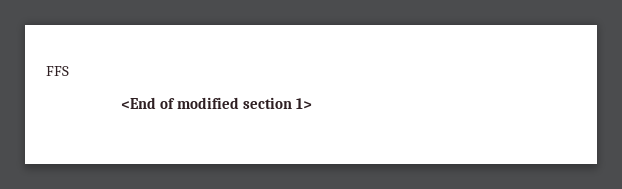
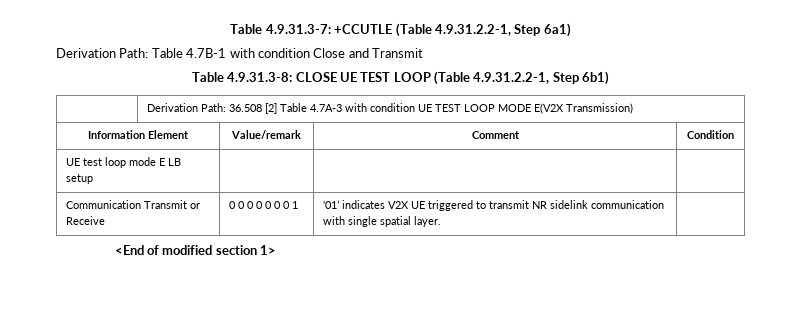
[46,66,69,76] FFS -> [230,23,571,37] [56,48,423,58] [191,71,610,85] [146,103,633,114] [88,130,189,139] [231,130,301,139] [471,131,520,139] [687,130,734,139] [65,157,181,168] [65,174,93,184] [65,200,200,209] [65,216,105,225] [228,201,298,209] [322,200,664,211] [322,216,441,227] Table 4.9.31.3-7: +CCUTLE (Table 4.9.31.2.2-1, Step 6a1) // Derivation Path: Table 4.7B-1 with condition Close and Transmit // Table 4.9.31.3-8: CLOSE UE TEST LOOP (Table 4.9.31.2.2-1, Step 6b1) // | Derivation Path: 36.508 [2] Table 4.7A-3 with condition UE TEST LOOP MODE E(V2X Transmission) // Information Element | Value/remark | Comment | Condition // UE test loop mode E LB setup | | | // Communication Transmit or Receive | 0 0 0 0 0 0 0 1 | ‘01’ indicates V2X UE triggered to transmit NR sidelink communication with single spatial layer. |

